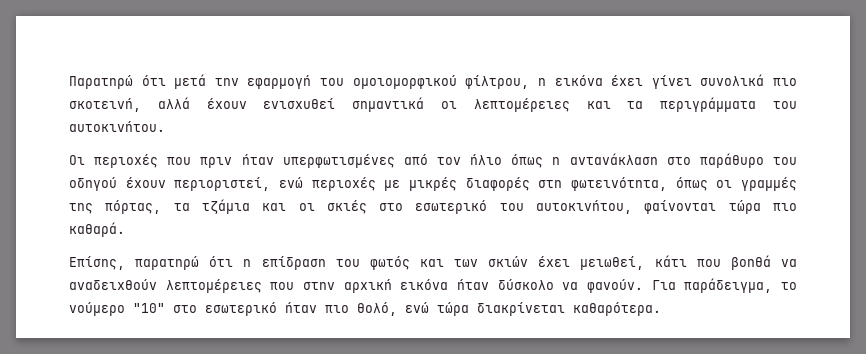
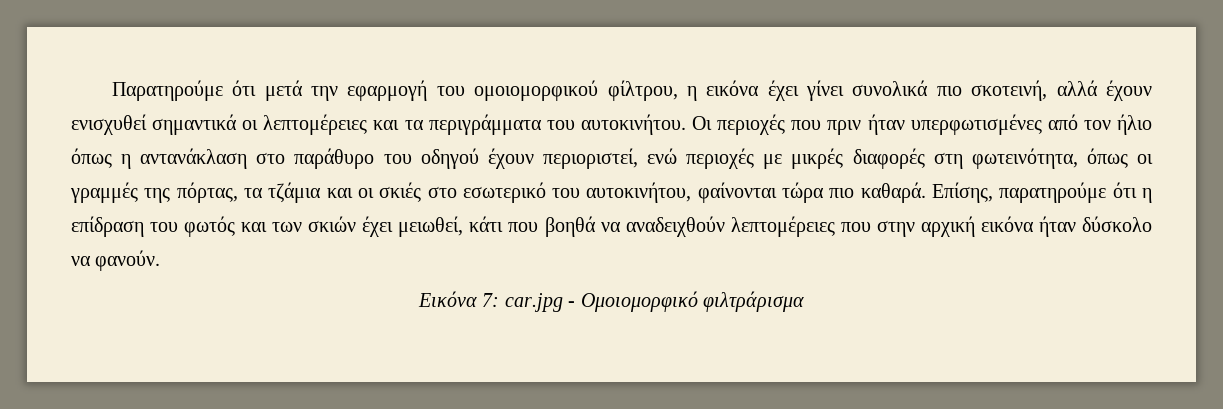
[69,75,133,89] Παρατηρώ -> [111,80,223,101] Παρατηρούμε
(165, 126) // -> (686, 124) none
[69,256,200,270] // Επίσης, παρατηρώ -> [932,182,1107,203] Επίσης, παρατηρούμε
[651,278,797,293] [69,302,661,316] Για παράδειγμα, το νούμερο "10" στο εσωτερικό ήταν πιο θολό, ενώ τώρα διακρίνεται καθαρότερα. -> [418,291,804,312] // Εικόνα 7: car.jpg - Ομοιομορφικό φιλτράρισμα

